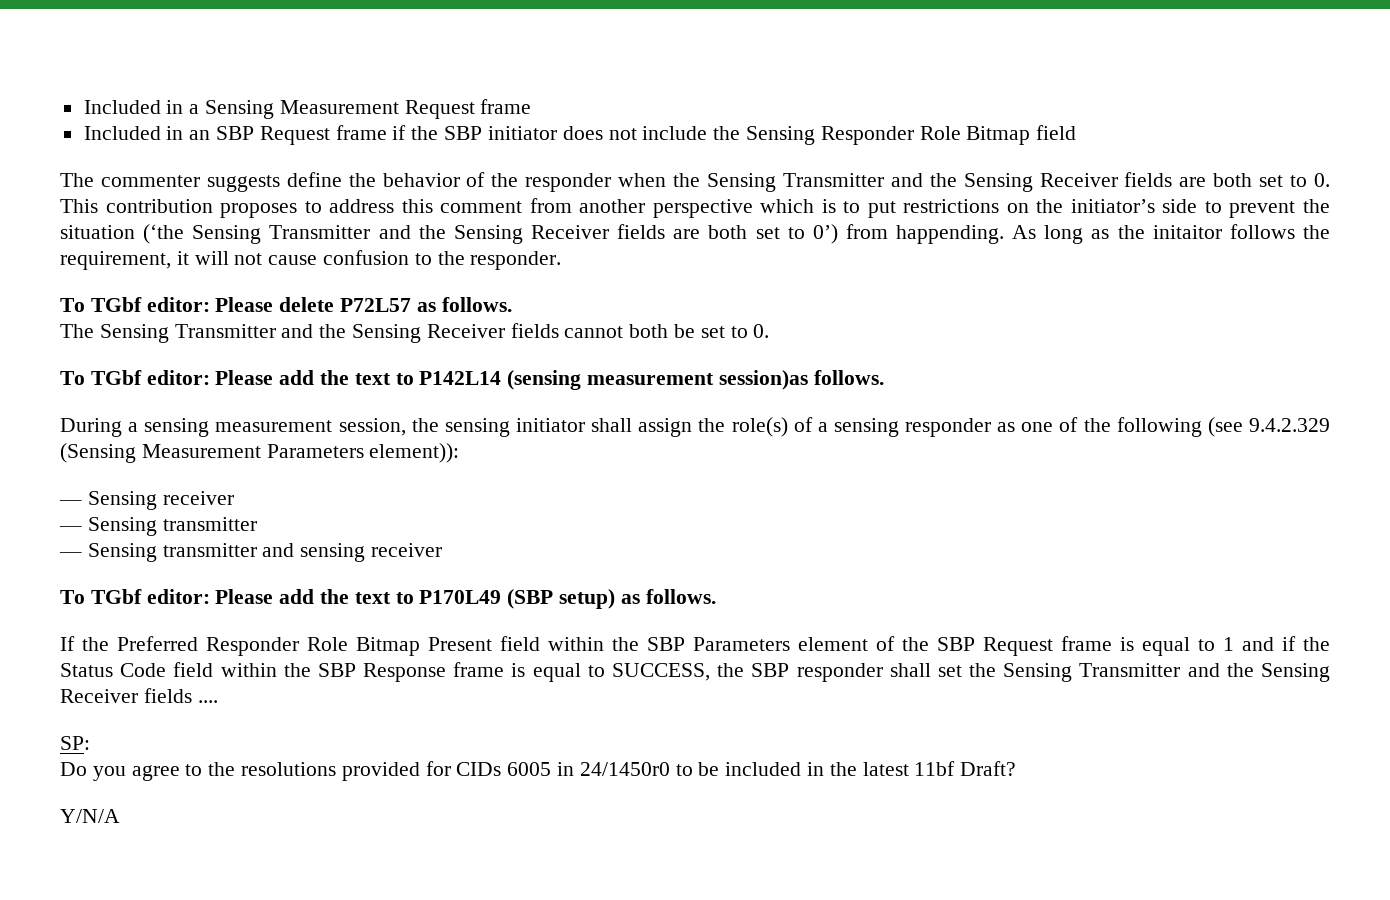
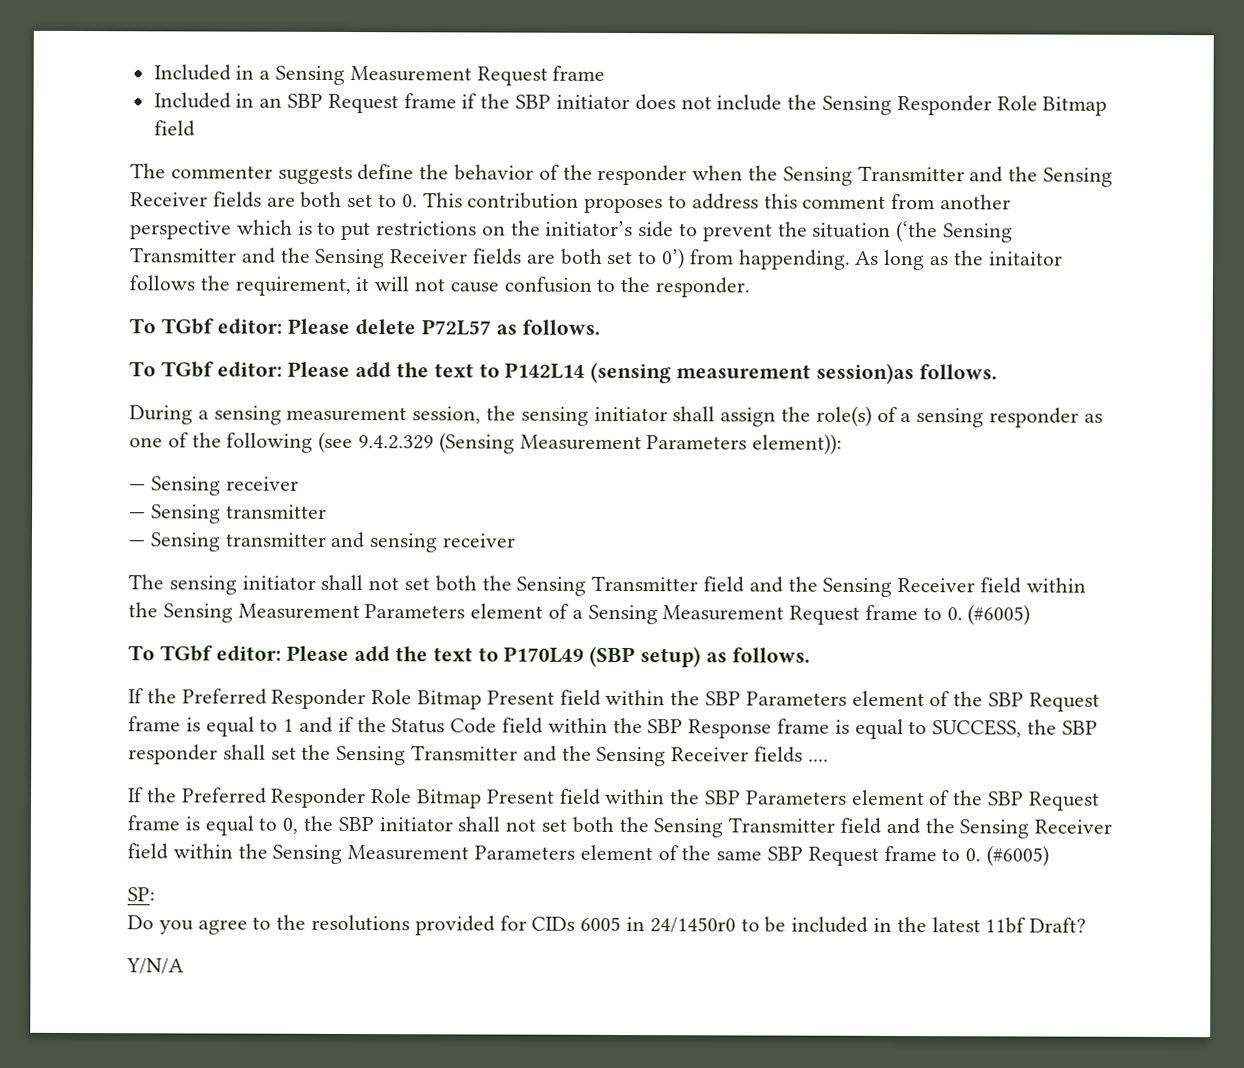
[60,323,770,343] // The Sensing Transmitter and the Sensing Receiver fields cannot both be set to 0. -> (600, 327) none
(443, 550) none -> [128,574,1086,597] [128,602,1031,626] // The sensing initiator shall not set both the Sensing Transmitter field and the Sensing Receiver field within the Sensing Measurement Parameters element of a Sensing Measurement Request frame to 0. (#6005)
(218, 701) none -> [128,787,1100,811] [127,815,1113,839] [127,843,1050,867] // If the Preferred Responder Role Bitmap Present field within the SBP Parameters element of the SBP Request frame is equal to 0, the SBP initiator shall not set both the Sensing Transmitter field and the Sensing Receiver field within the Sensing Measurement Parameters element of the same SBP Request frame to 0. (#6005)

